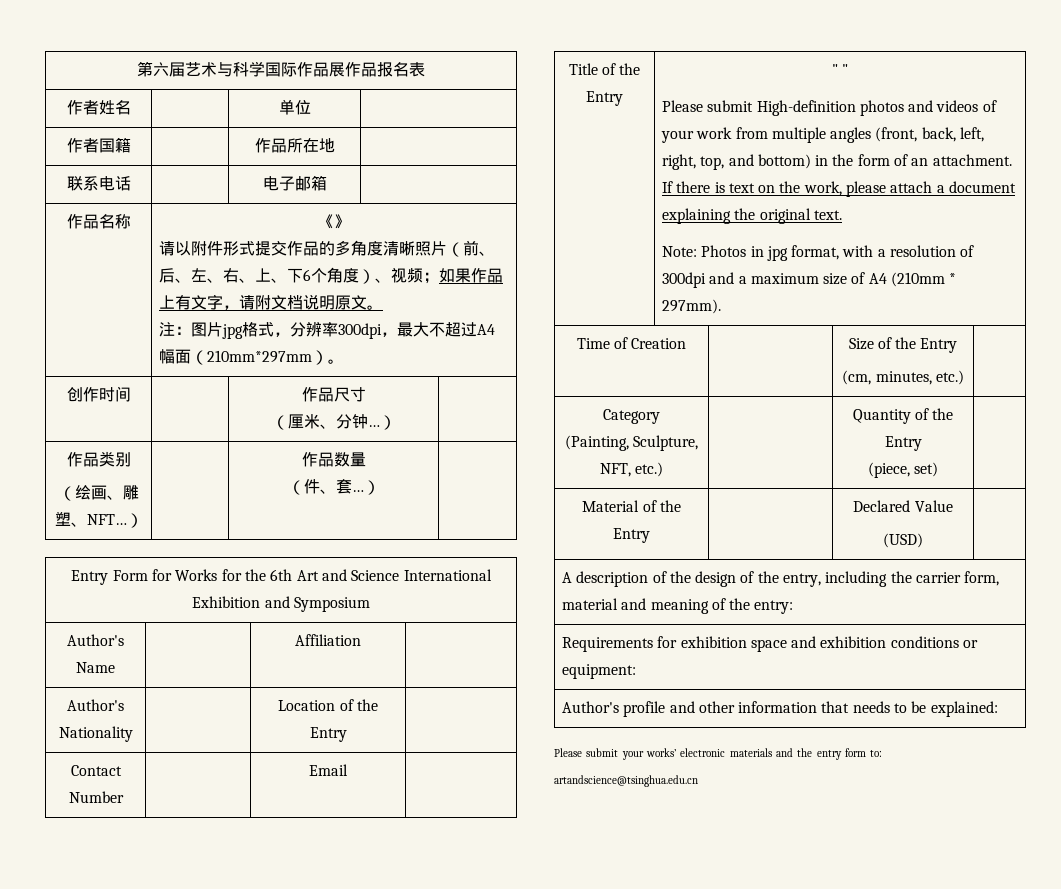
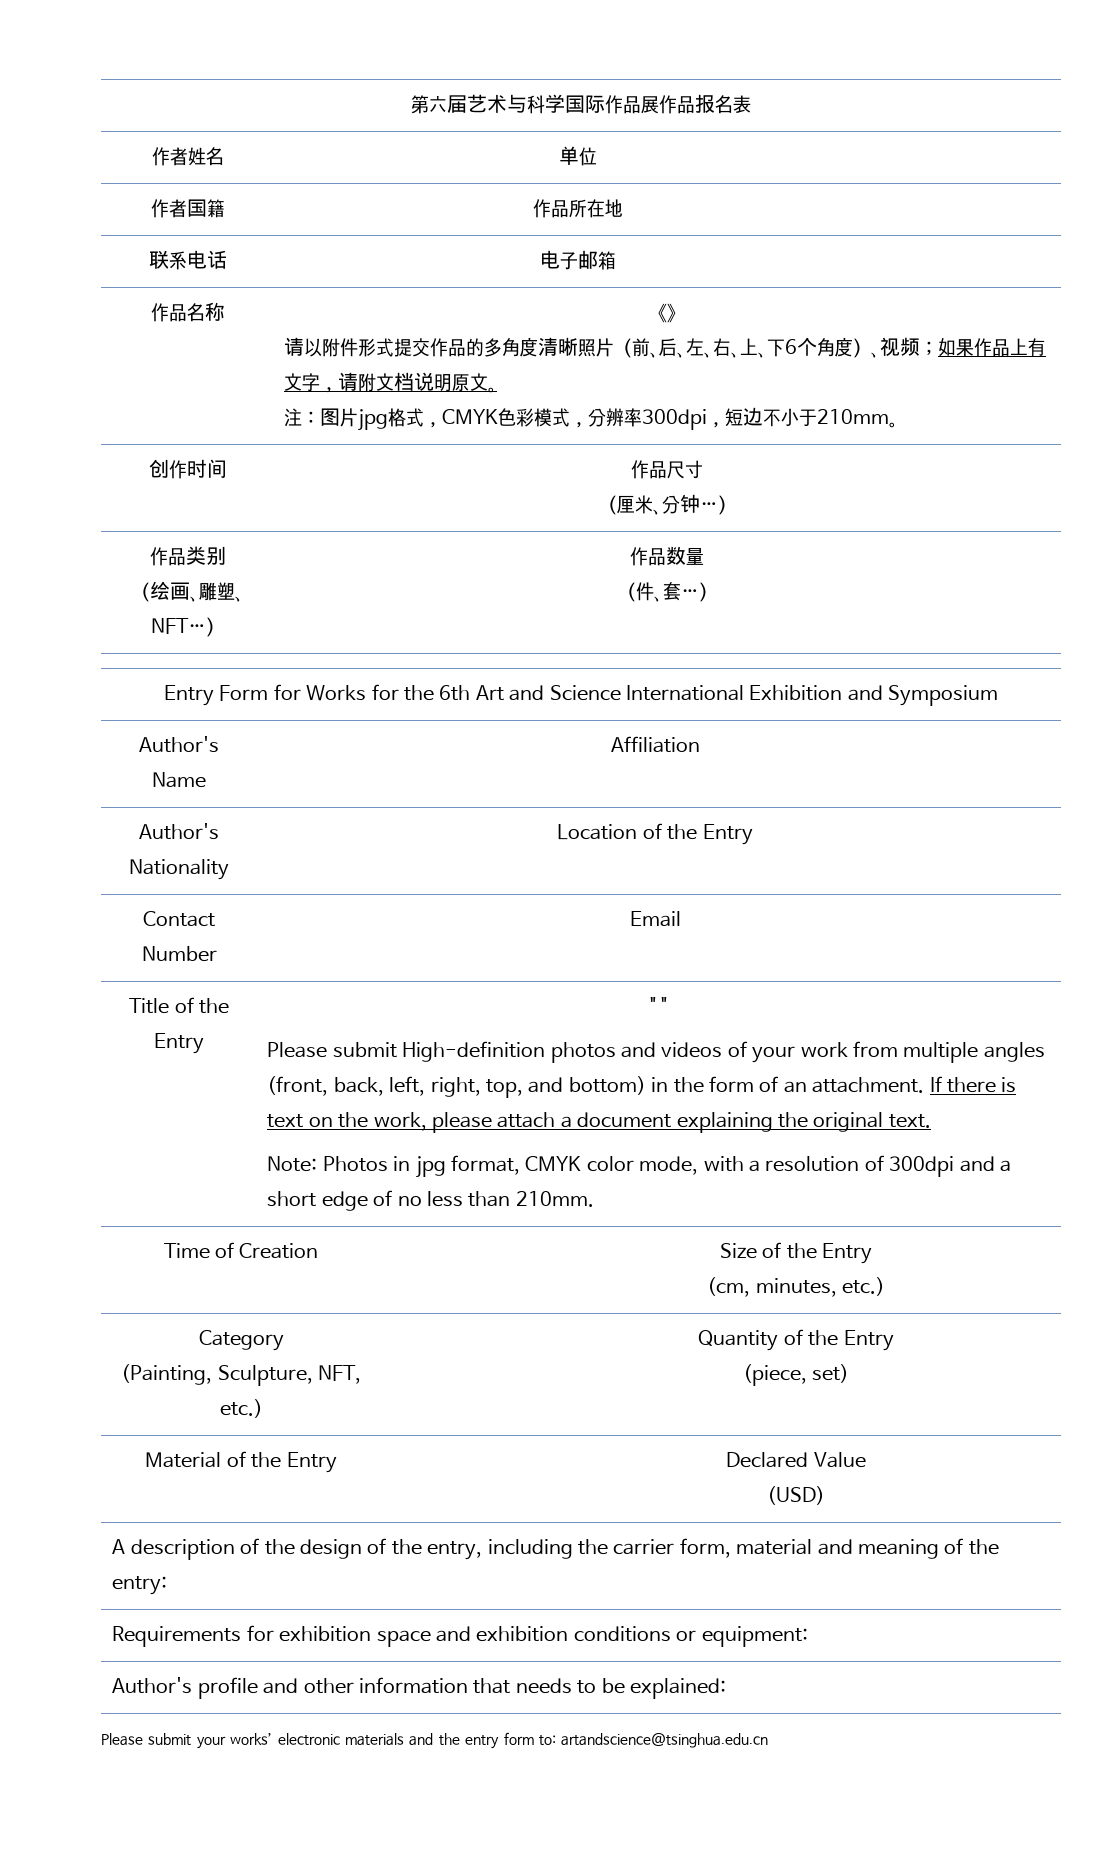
[289,322,495,339] [158,349,328,365] 分辨率300dpi，最大不超过A4幅面（210mm*297mm） -> [442,407,890,430] CMYK色彩模式，分辨率300dpi，短边不小于210mm
(840, 252) none -> [525,1156,699,1175] CMYK color mode,
[750,272,957,287] [661,299,721,314] maximum size of A4 (210mm * 297mm). -> [267,1190,594,1211] short edge of no less than 210mm.

